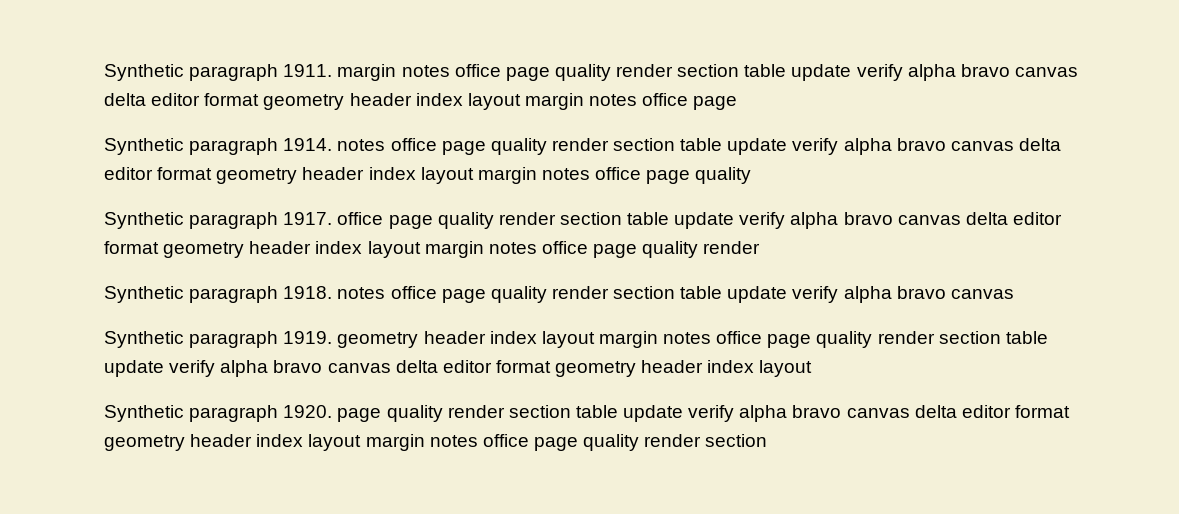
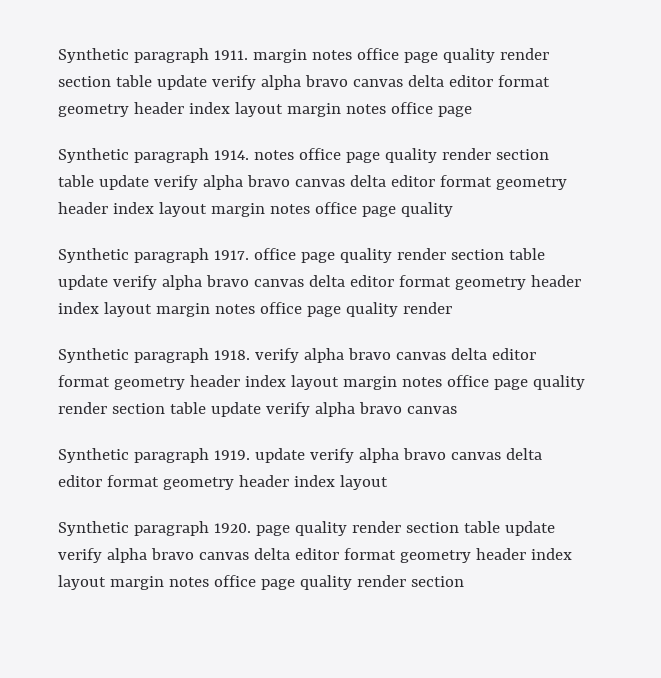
(333, 292) none -> [254,348,536,363] [58,375,397,390] verify alpha bravo canvas delta editor format geometry header index layout margin
[337,331,1048,348] geometry header index layout margin notes office page quality render section table -> (250, 455) none

